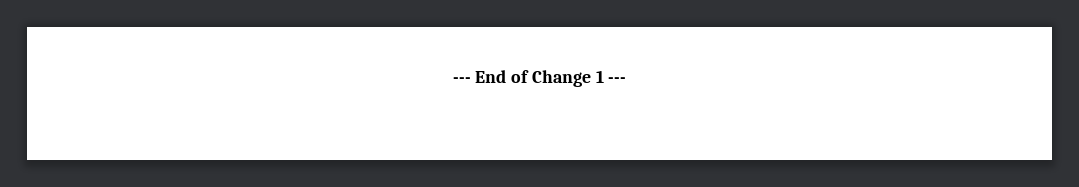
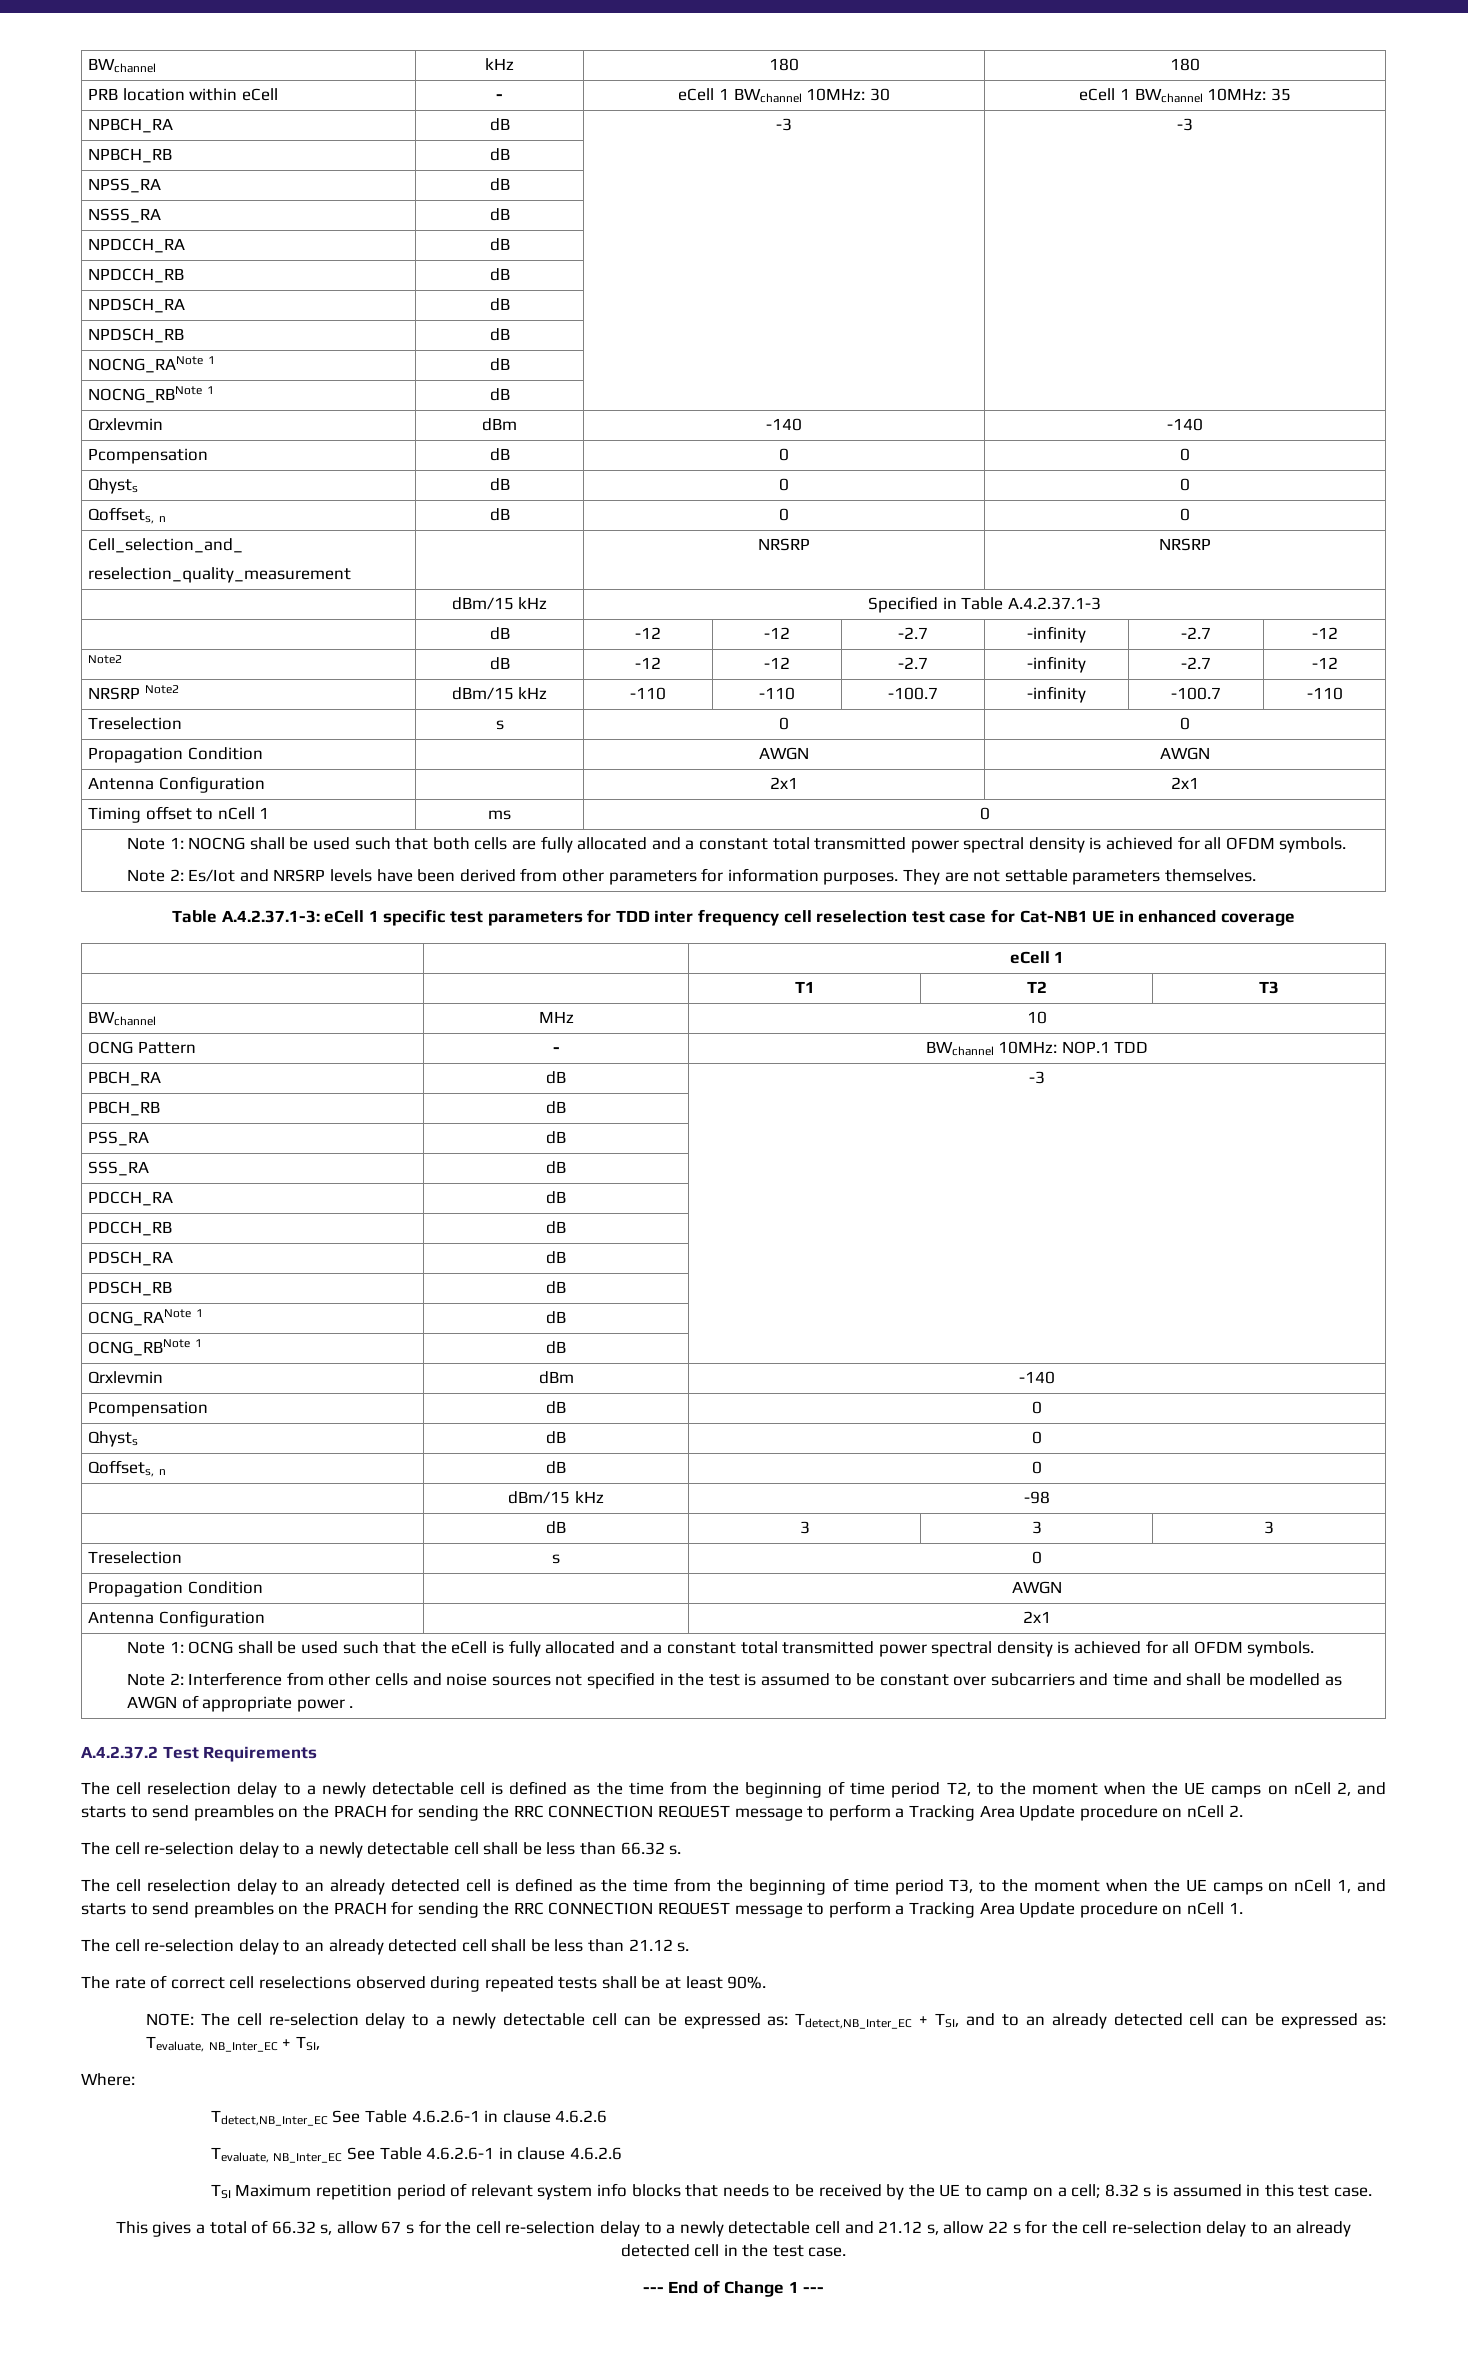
(452, 80) none -> [88,58,157,73] [485,58,514,70] [769,58,799,71] [1170,58,1200,71] [88,88,278,101] [496,94,503,100] [678,88,890,103] [1079,88,1291,103] [88,118,174,133] [489,118,510,131] [776,118,792,131] [1177,118,1193,131] [88,148,173,163] [489,148,510,161] [88,178,162,193] [489,178,510,191] [88,208,162,223] [489,208,510,221] [88,238,186,253] [489,238,510,251] [88,268,185,283] [489,268,510,281] [88,298,186,313] [489,298,510,311] [88,328,185,343] [489,328,510,341] [88,356,215,373] [489,358,510,371] [88,386,214,403] [489,388,510,401] [88,418,164,431] [482,418,517,431] [766,418,802,431] [1167,418,1203,431] [88,448,209,464] [489,448,510,461] [779,448,789,461] [1180,448,1190,461] [88,478,139,494] [489,478,510,491] [779,478,789,491] [1180,478,1190,491] [88,507,166,524] [489,508,510,521] [779,508,789,521] [1180,508,1190,521] [88,538,244,553] [88,567,352,583] [758,538,810,551] [1159,538,1211,551] [451,597,548,610] [868,596,1101,613] [489,627,510,640] [635,627,661,639] [764,627,790,639] [898,627,928,639] [1027,626,1086,643] [1181,627,1211,639] [1311,627,1338,639] [88,655,123,664] [489,657,510,670] [635,657,661,669] [764,657,790,669] [898,657,928,669] [1027,656,1086,673] [1181,657,1211,669] [1311,657,1338,669] [88,685,179,700] [451,687,548,700] [630,687,666,700] [759,687,795,700] [888,687,938,700] [1027,686,1086,703] [1171,687,1221,700] [1306,687,1343,700] [88,717,183,730] [495,720,504,730] [779,717,789,730] [1180,717,1190,730] [88,747,263,763] [759,747,809,760] [1160,747,1210,760] [88,776,265,793] [770,777,798,789] [1171,777,1199,789] [88,806,270,823] [488,810,511,820] [979,807,990,820] [127,836,1347,853] [127,868,1256,885] [172,909,1295,926] [1009,951,1065,964] [794,981,815,993] [1026,981,1047,993] [1259,981,1279,994] [88,1011,157,1026] [538,1011,574,1023] [1027,1011,1047,1024] [88,1041,196,1054] [552,1047,560,1053] [925,1041,1149,1056] [88,1071,162,1086] [546,1071,566,1084] [1029,1071,1045,1084] [88,1101,161,1116] [546,1101,566,1114] [88,1131,150,1146] [546,1131,566,1144] [88,1161,150,1176] [546,1161,566,1174] [88,1191,174,1206] [546,1191,566,1204] [88,1221,173,1236] [546,1221,566,1234] [88,1251,174,1266] [546,1251,566,1264] [88,1281,173,1296] [546,1281,566,1294] [88,1309,203,1326] [546,1311,566,1324] [88,1339,202,1356] [546,1341,566,1354] [88,1371,164,1384] [538,1371,574,1384] [1019,1371,1055,1384] [88,1401,209,1417] [546,1401,566,1414] [1032,1401,1042,1414] [88,1431,139,1447] [546,1431,566,1444] [1032,1431,1042,1444] [88,1460,166,1477] [546,1461,566,1474] [1032,1461,1042,1474] [508,1491,604,1504] [1024,1491,1050,1504] [546,1521,566,1534] [799,1521,810,1534] [1031,1521,1042,1534] [1264,1521,1274,1534] [88,1551,183,1564] [552,1554,560,1564] [1032,1551,1042,1564] [88,1581,263,1597] [1012,1581,1062,1594] [88,1610,265,1627] [1023,1611,1051,1623] [127,1640,1315,1657] [127,1672,1342,1689] [127,1695,354,1712] [81,1746,318,1762] [81,1781,1387,1798] [81,1804,1243,1821] [81,1842,682,1858] [81,1878,1386,1895] [81,1901,1243,1918] [81,1939,690,1955] [81,1975,767,1992] [145,2013,1386,2029] [145,2036,320,2052] [81,2073,135,2086] [210,2110,608,2126] [210,2147,622,2163] [210,2183,1372,2200] [115,2220,1352,2237] [620,2244,847,2257] BWchannel | kHz | 180 | 180 // PRB location within eCell | - | eCell 1 BWchannel 10MHz: 30 | eCell 1 BWchannel 10MHz: 35 // NPBCH_RA | dB | -3 | -3 // NPBCH_RB | dB | | // NPSS_RA | dB | | // NSSS_RA | dB | | // NPDCCH_RA | dB | | // NPDCCH_RB | dB | | // NPDSCH_RA | dB | | // NPDSCH_RB | dB | | // NOCNG_RANote 1 | dB | | // NOCNG_RBNote 1 | dB | | // Qrxlevmin | dBm | -140 | -140 // Pcompensation | dB | 0 | 0 // Qhysts | dB | 0 | 0 // Qoffsets, n | dB | 0 | 0 // Cell_selection_and_ // reselection_quality_measurement | | NRSRP | NRSRP // | dBm/15 kHz | Specified in Table A.4.2.37.1-3 // | dB | -12 | -12 | -2.7 | -infinity | -2.7 | -12 // Note2 | dB | -12 | -12 | -2.7 | -infinity | -2.7 | -12 // NRSRP Note2 | dBm/15 kHz | -110 | -110 | -100.7 | -infinity | -100.7 | -110 // Treselection | s | 0 | 0 // Propagation Condition | | AWGN | AWGN // Antenna Configuration | | 2x1 | 2x1 // Timing offset to nCell 1 | ms | 0 // Note 1: NOCNG shall be used such that both cells are fully allocated and a constant total transmitted power spectral density is achieved for all OFDM symbols. // Note 2: Es/Iot and NRSRP levels have been derived from other parameters for information purposes. They are not settable parameters themselves. // Table A.4.2.37.1-3: eCell 1 specific test parameters for TDD inter frequency cell reselection test case for Cat-NB1 UE in enhanced coverage // | | eCell 1 // | | T1 | T2 | T3 // BWchannel | MHz | 10 // OCNG Pattern | - | BWchannel 10MHz: NOP.1 TDD // PBCH_RA | dB | -3 // PBCH_RB | dB | // PSS_RA | dB | // SSS_RA | dB | // PDCCH_RA | dB | // PDCCH_RB | dB | // PDSCH_RA | dB | // PDSCH_RB | dB | // OCNG_RANote 1 | dB | // OCNG_RBNote 1 | dB | // Qrxlevmin | dBm | -140 // Pcompensation | dB | 0 // Qhysts | dB | 0 // Qoffsets, n | dB | 0 // | dBm/15 kHz | -98 // | dB | 3 | 3 | 3 // Treselection | s | 0 // Propagation Condition | | AWGN // Antenna Configuration | | 2x1 // Note 1: OCNG shall be used such that the eCell is fully allocated and a constant total transmitted power spectral density is achieved for all OFDM symbols. // Note 2: Interference from other cells and noise sources not specified in the test is assumed to be constant over subcarriers and time and shall be modelled as AWGN of appropriate power . // A.4.2.37.2 Test Requirements // The cell reselection delay to a newly detectable cell is defined as the time from the beginning of time period T2, to the moment when the UE camps on nCell 2, and starts to send preambles on the PRACH for sending the RRC CONNECTION REQUEST message to perform a Tracking Area Update procedure on nCell 2. // The cell re-selection delay to a newly detectable cell shall be less than 66.32 s. // The cell reselection delay to an already detected cell is defined as the time from the beginning of time period T3, to the moment when the UE camps on nCell 1, and starts to send preambles on the PRACH for sending the RRC CONNECTION REQUEST message to perform a Tracking Area Update procedure on nCell 1. // The cell re-selection delay to an already detected cell shall be less than 21.12 s. // The rate of correct cell reselections observed during repeated tests shall be at least 90%. // NOTE: The cell re-selection delay to a newly detectable cell can be expressed as: Tdetect,NB_Inter_EC + TSI, and to an already detected cell can be expressed as: Tevaluate, NB_Inter_EC + TSI, // Where: // Tdetect,NB_Inter_EC See Table 4.6.2.6-1 in clause 4.6.2.6 // Tevaluate, NB_Inter_EC See Table 4.6.2.6-1 in clause 4.6.2.6 // TSI Maximum repetition period of relevant system info blocks that needs to be received by the UE to camp on a cell; 8.32 s is assumed in this test case. // This gives a total of 66.32 s, allow 67 s for the cell re-selection delay to a newly detectable cell and 21.12 s, allow 22 s for the cell re-selection delay to an already detected cell in the test case. //

